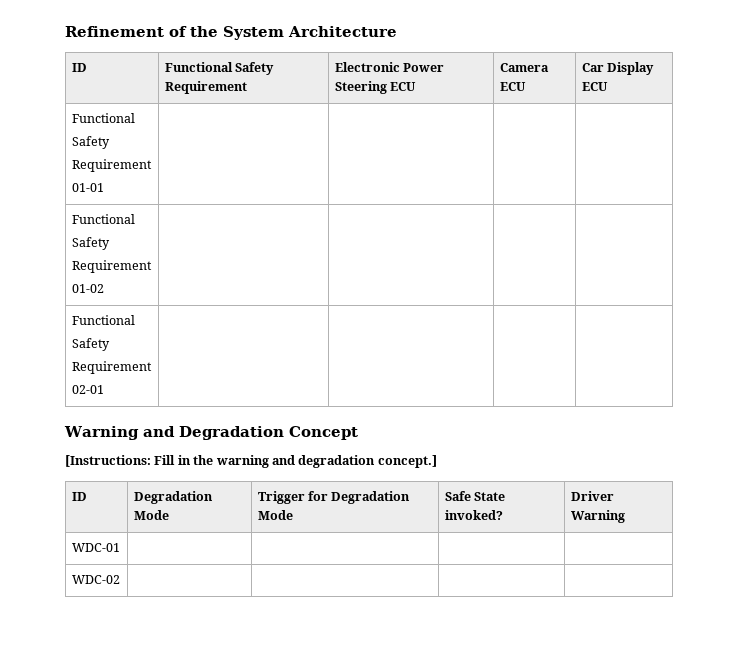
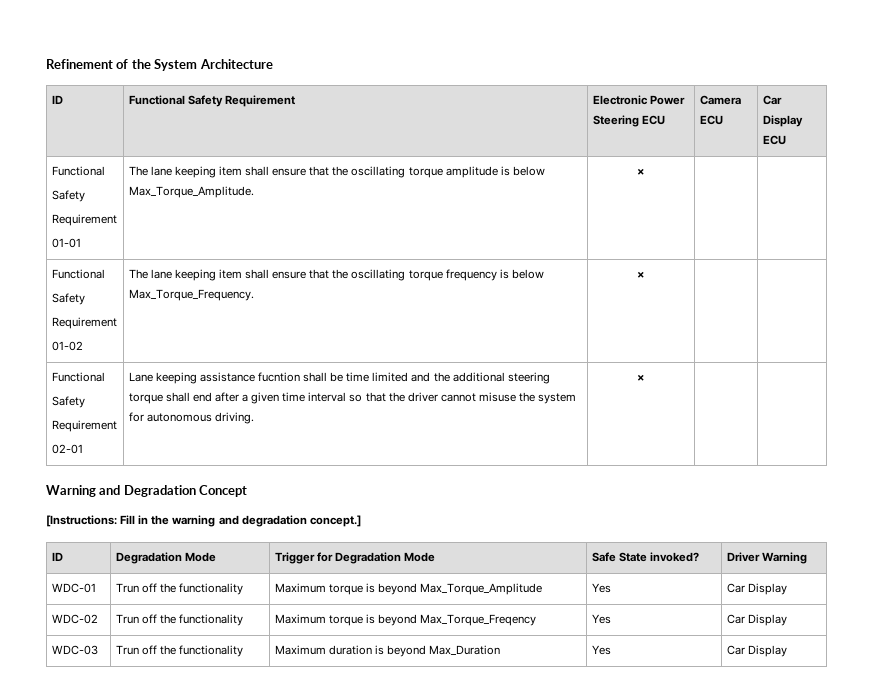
[71,214,135,224] [71,237,110,250] [71,260,152,273] [71,284,104,293] [71,315,135,325] [71,338,110,351] [71,361,152,374] [71,385,104,394] | | | // Functional // Safety // Requirement // 01-02 | | | | // Functional // Safety // Requirement // 02-01 | | -> [128,166,545,178] [128,186,254,198] [637,168,645,175] [51,269,105,279] [51,293,85,305] [51,317,117,329] [51,341,83,351] [128,269,544,281] [128,289,254,301] [637,271,645,278] [51,372,105,382] [51,396,85,408] [51,420,117,432] [51,444,83,454] [128,372,550,384] [128,392,577,404] [128,412,254,424] [637,374,645,381] The lane keeping item shall ensure that the oscillating torque amplitude is below Max_Torque_Amplitude. | × | | // Functional // Safety // Requirement // 01-02 | The lane keeping item shall ensure that the oscillating torque frequency is below Max_Torque_Frequency. | × | | // Functional // Safety // Requirement // 02-01 | Lane keeping assistance fucntion shall be time limited and the additional steering torque shall end after a given time interval so that the driver cannot misuse the system for autonomous driving. | ×
[71,575,120,584] | | | // WDC-02 | | | | -> [115,583,243,595] [274,583,542,595] [591,583,611,593] [726,583,787,595] [51,614,98,624] [115,614,243,626] [274,614,536,626] [591,614,611,624] [726,614,787,626] [51,645,98,655] [115,645,243,657] [274,645,500,657] [591,645,611,655] [726,645,787,657] Trun off the functionality | Maximum torque is beyond Max_Torque_Amplitude | Yes | Car Display // WDC-02 | Trun off the functionality | Maximum torque is beyond Max_Torque_Freqency | Yes | Car Display // WDC-03 | Trun off the functionality | Maximum duration is beyond Max_Duration | Yes | Car Display

